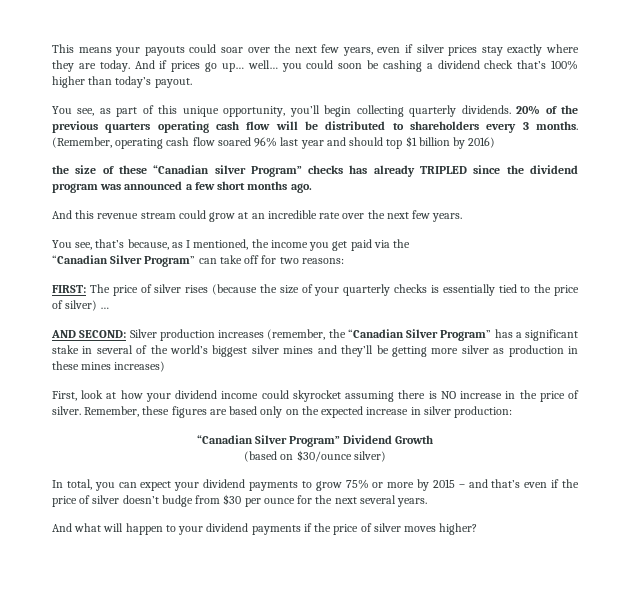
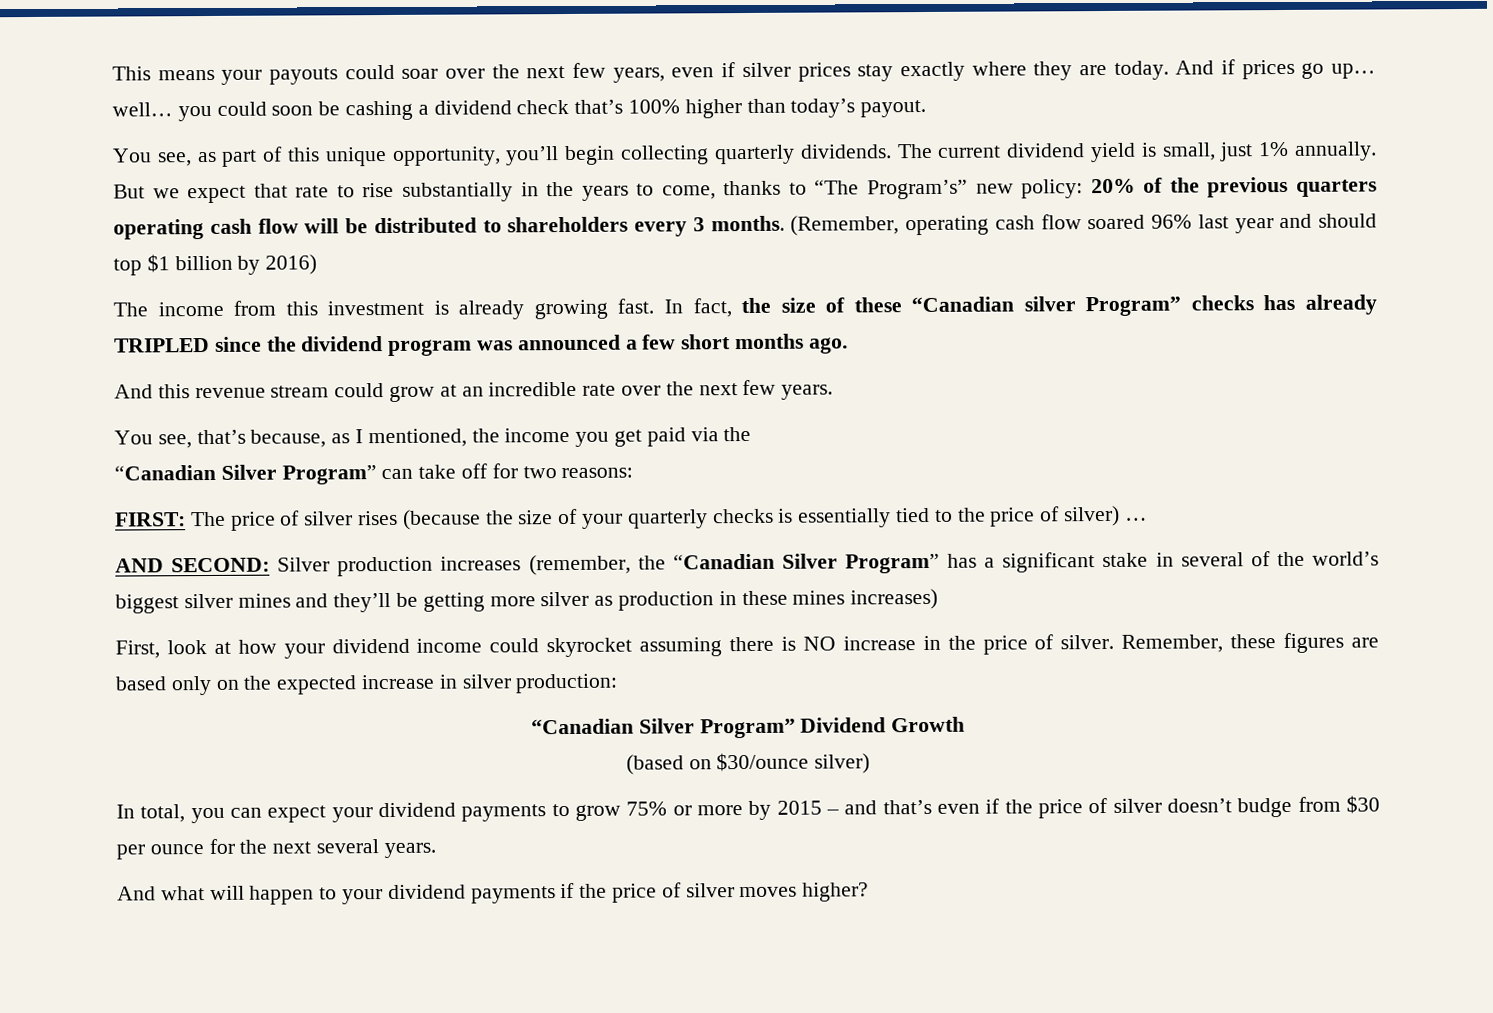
(511, 109) none -> [896,141,1378,163] [113,179,1084,204] The current dividend yield is small, just 1% annually. But we expect that rate to rise substantially in the years to come, thanks to “The Program’s” new policy:
(496, 142) none -> [113,298,732,320] The income from this investment is already growing fast. In fact,

